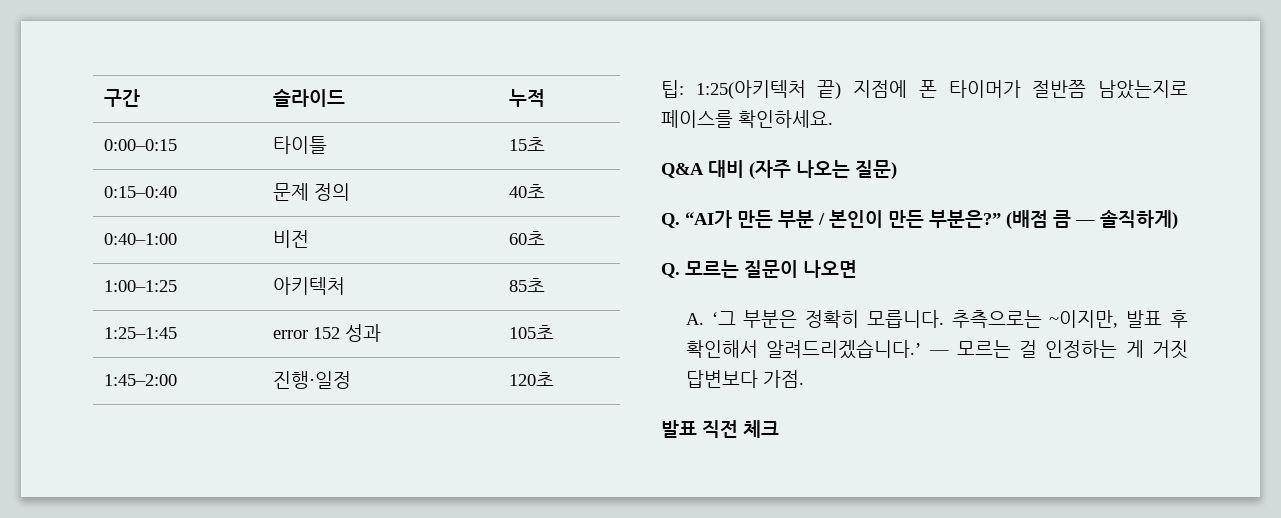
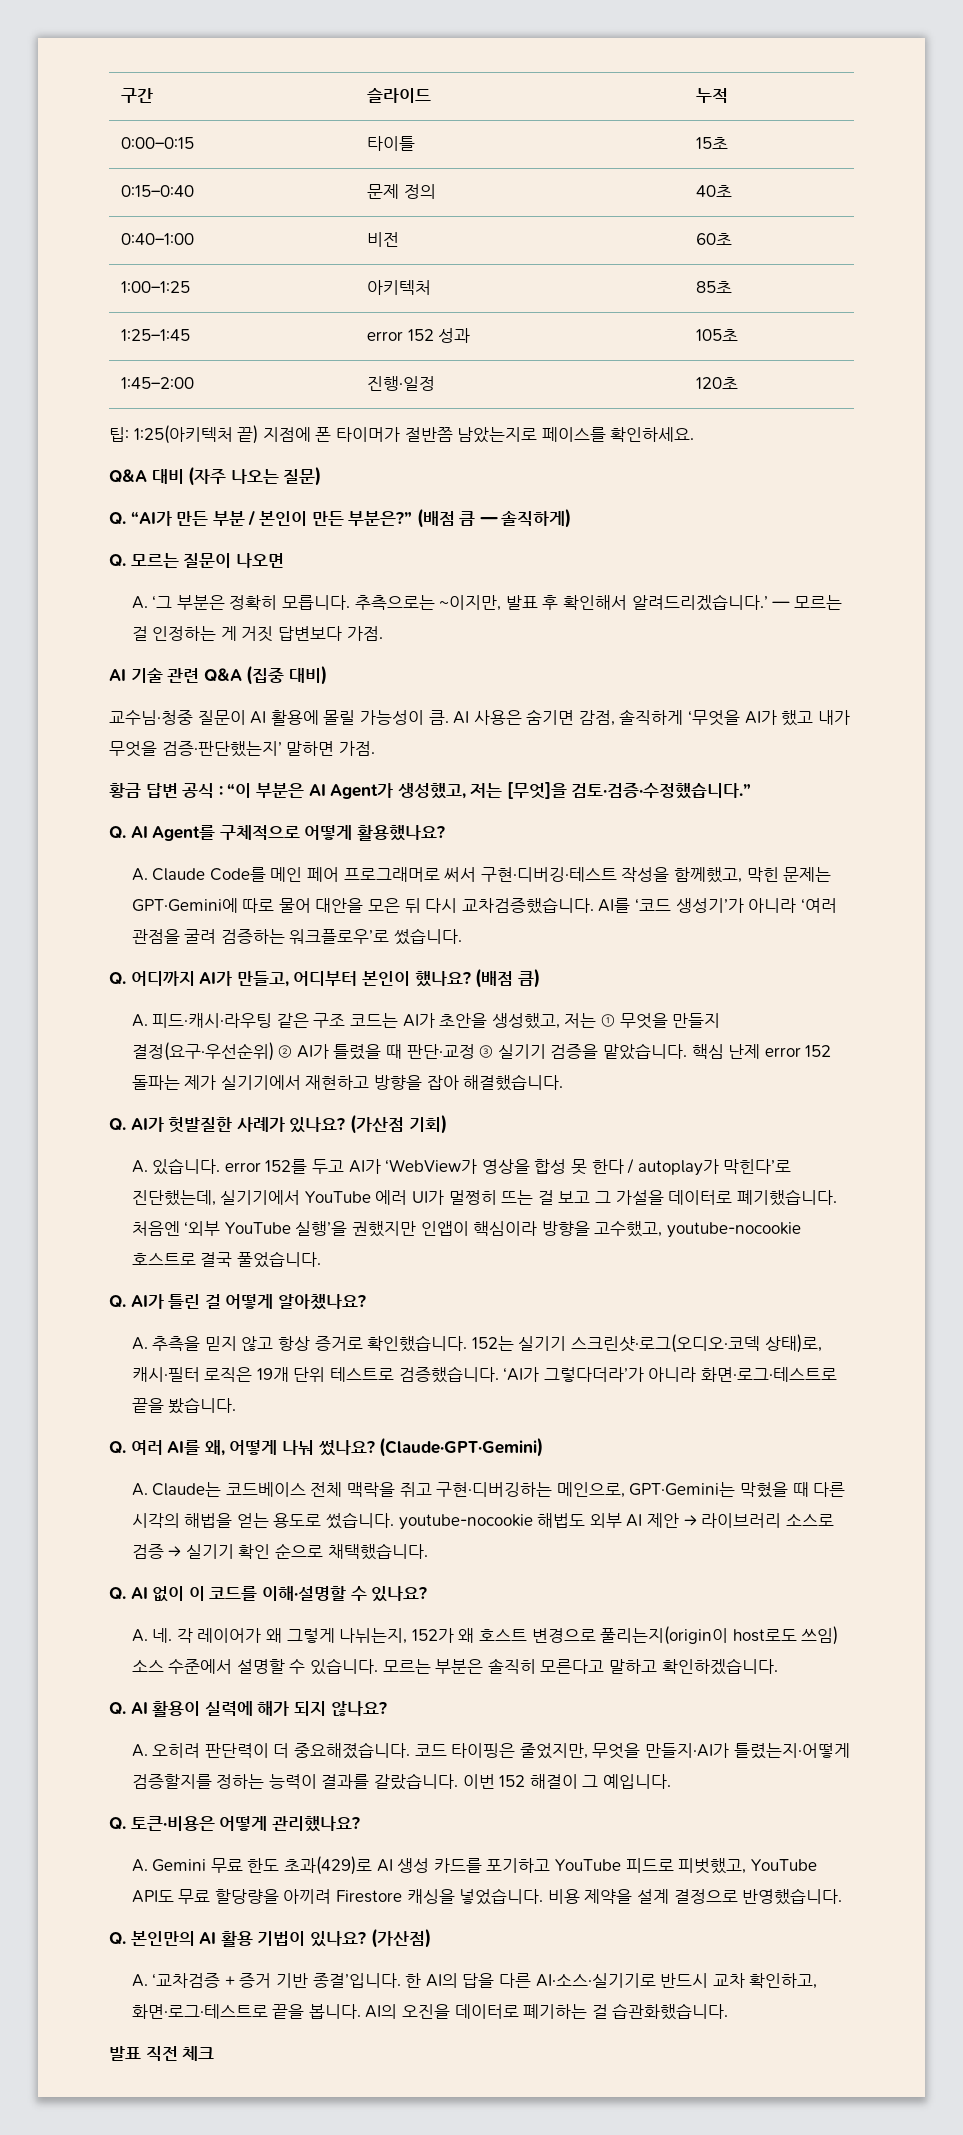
(804, 379) none -> [109,665,327,685] [109,709,850,726] [109,741,375,757] [109,782,752,799] [109,825,445,841] [131,867,832,883] [131,897,837,914] [131,928,463,945] [109,968,540,988] [131,1013,721,1029] [131,1042,832,1061] [131,1074,564,1091] [109,1114,447,1134] [131,1158,792,1176] [131,1189,837,1206] [131,1221,801,1238] [131,1251,321,1268] [109,1294,366,1310] [131,1334,822,1353] [131,1366,837,1383] [131,1397,237,1414] [109,1437,544,1457] [131,1482,846,1498] [131,1512,834,1530] [131,1543,428,1560] [109,1586,428,1602] [131,1626,839,1645] [131,1658,778,1675] [109,1701,387,1717] [131,1742,850,1759] [131,1773,671,1790] [109,1816,360,1832] [131,1856,817,1875] [131,1888,843,1905] [109,1928,431,1948] [131,1973,818,1989] [131,2003,729,2020] // AI 기술 관련 Q&A (집중 대비) // 교수님·청중 질문이 AI 활용에 몰릴 가능성이 큼. AI 사용은 숨기면 감점, 솔직하게 ‘무엇을 AI가 했고 내가 무엇을 검증·판단했는지’ 말하면 가점. // 황금 답변 공식 : “이 부분은 AI Agent가 생성했고, 저는 [무엇]을 검토·검증·수정했습니다.” // Q. AI Agent를 구체적으로 어떻게 활용했나요? // A. Claude Code를 메인 페어 프로그래머로 써서 구현·디버깅·테스트 작성을 함께했고, 막힌 문제는 GPT·Gemini에 따로 물어 대안을 모은 뒤 다시 교차검증했습니다. AI를 ‘코드 생성기’가 아니라 ‘여러 관점을 굴려 검증하는 워크플로우’로 썼습니다. // Q. 어디까지 AI가 만들고, 어디부터 본인이 했나요? (배점 큼) // A. 피드·캐시·라우팅 같은 구조 코드는 AI가 초안을 생성했고, 저는 ① 무엇을 만들지 결정(요구·우선순위) ② AI가 틀렸을 때 판단·교정 ③ 실기기 검증을 맡았습니다. 핵심 난제 error 152 돌파는 제가 실기기에서 재현하고 방향을 잡아 해결했습니다. // Q. AI가 헛발질한 사례가 있나요? (가산점 기회) // A. 있습니다. error 152를 두고 AI가 ‘WebView가 영상을 합성 못 한다 / autoplay가 막힌다’로 진단했는데, 실기기에서 YouTube 에러 UI가 멀쩡히 뜨는 걸 보고 그 가설을 데이터로 폐기했습니다. 처음엔 ‘외부 YouTube 실행’을 권했지만 인앱이 핵심이라 방향을 고수했고, youtube-nocookie 호스트로 결국 풀었습니다. // Q. AI가 틀린 걸 어떻게 알아챘나요? // A. 추측을 믿지 않고 항상 증거로 확인했습니다. 152는 실기기 스크린샷·로그(오디오·코덱 상태)로, 캐시·필터 로직은 19개 단위 테스트로 검증했습니다. ‘AI가 그렇다더라’가 아니라 화면·로그·테스트로 끝을 봤습니다. // Q. 여러 AI를 왜, 어떻게 나눠 썼나요? (Claude·GPT·Gemini) // A. Claude는 코드베이스 전체 맥락을 쥐고 구현·디버깅하는 메인으로, GPT·Gemini는 막혔을 때 다른 시각의 해법을 얻는 용도로 썼습니다. youtube-nocookie 해법도 외부 AI 제안 → 라이브러리 소스로 검증 → 실기기 확인 순으로 채택했습니다. // Q. AI 없이 이 코드를 이해·설명할 수 있나요? // A. 네. 각 레이어가 왜 그렇게 나뉘는지, 152가 왜 호스트 변경으로 풀리는지(origin이 host로도 쓰임) 소스 수준에서 설명할 수 있습니다. 모르는 부분은 솔직히 모른다고 말하고 확인하겠습니다. // Q. AI 활용이 실력에 해가 되지 않나요? // A. 오히려 판단력이 더 중요해졌습니다. 코드 타이핑은 줄었지만, 무엇을 만들지·AI가 틀렸는지·어떻게 검증할지를 정하는 능력이 결과를 갈랐습니다. 이번 152 해결이 그 예입니다. // Q. 토큰·비용은 어떻게 관리했나요? // A. Gemini 무료 한도 초과(429)로 AI 생성 카드를 포기하고 YouTube 피드로 피벗했고, YouTube API도 무료 할당량을 아끼려 Firestore 캐싱을 넣었습니다. 비용 제약을 설계 결정으로 반영했습니다. // Q. 본인만의 AI 활용 기법이 있나요? (가산점) // A. ‘교차검증 + 증거 기반 종결’입니다. 한 AI의 답을 다른 AI·소스·실기기로 반드시 교차 확인하고, 화면·로그·테스트로 끝을 봅니다. AI의 오진을 데이터로 폐기하는 걸 습관화했습니다.

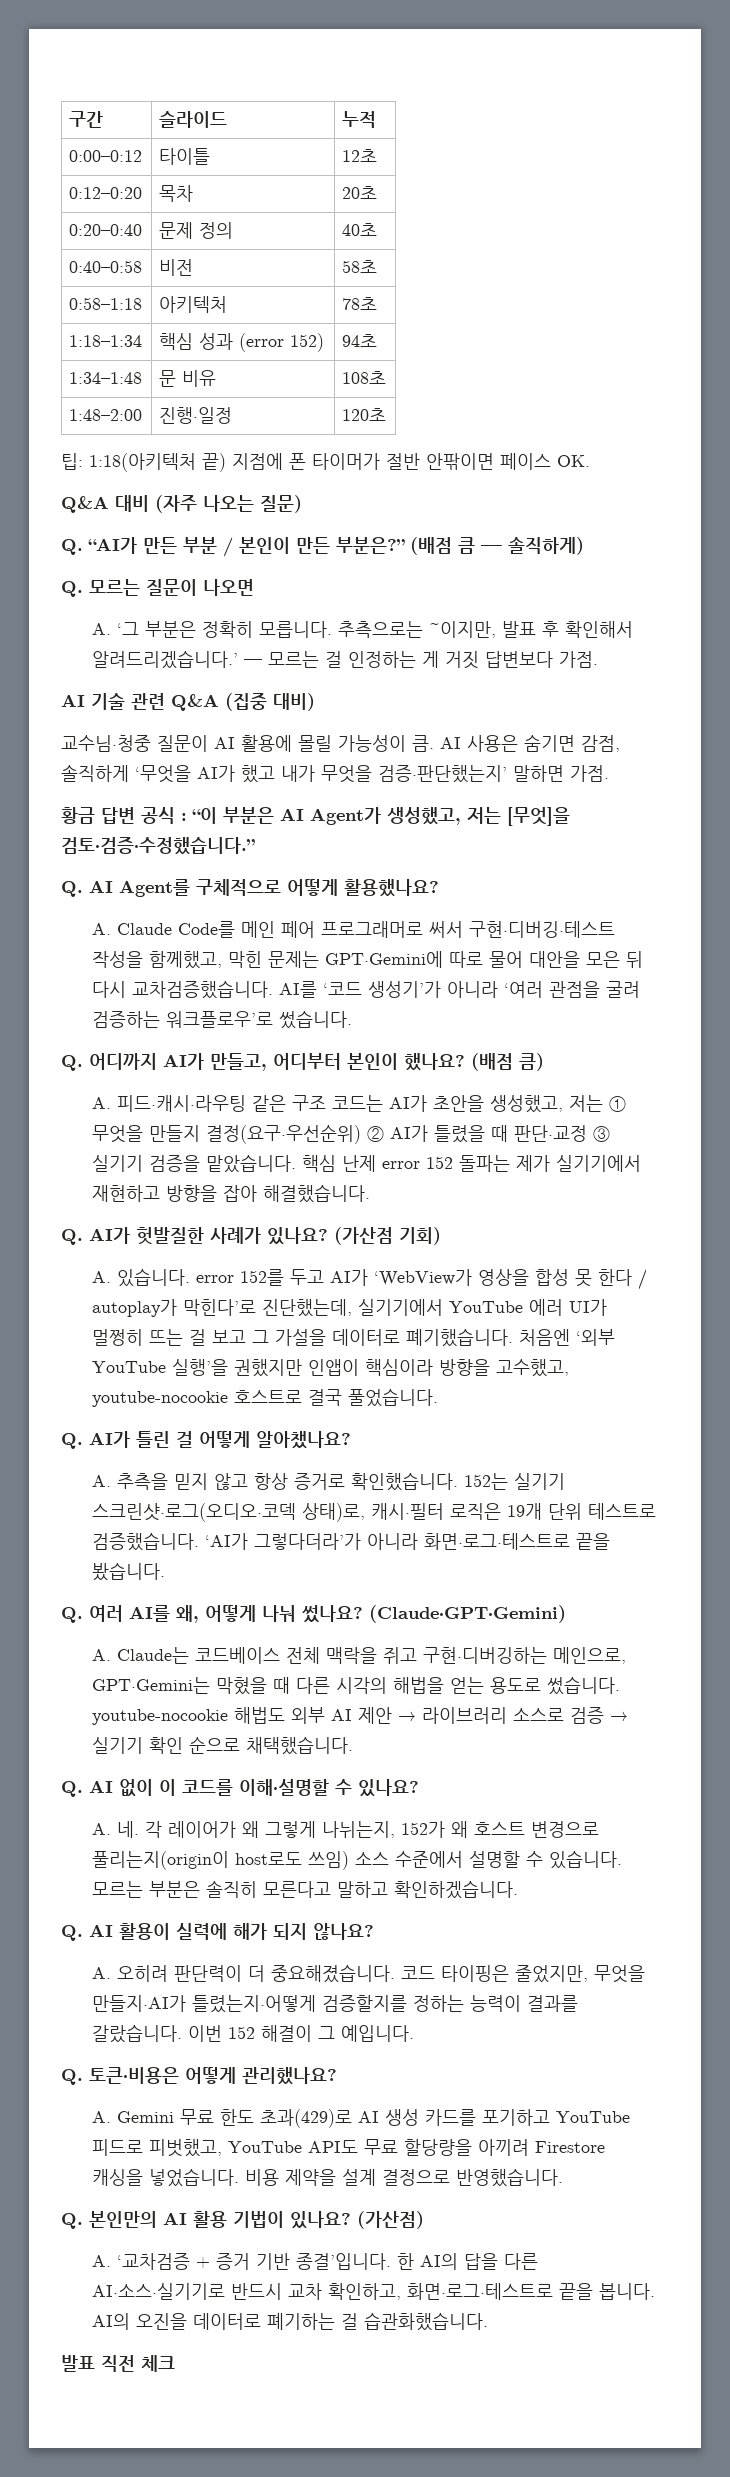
[120,137,194,149] 0:00–0:15 -> [69,150,143,162] 0:00–0:12
[695,137,728,149] [120,185,194,197] 15초 // 0:15–0:40 -> [342,149,378,162] [69,187,143,199] [159,185,194,202] [342,186,378,199] [69,224,143,236] 12초 // 0:12–0:20 | 목차 | 20초 // 0:20–0:40
[120,233,194,245] 0:40–1:00 -> [69,260,143,273] 0:40–0:58
[695,233,732,245] [120,281,190,293] 60초 // 1:00–1:25 -> [342,260,378,273] [69,297,143,310] 58초 // 0:58–1:18
[695,281,732,293] [120,329,190,341] [366,328,471,343] [695,329,738,341] [120,377,194,389] 85초 // 1:25–1:45 | error 152 성과 | 105초 // 1:45–2:00 -> [342,297,378,310] [69,335,143,347] [159,333,325,352] [342,334,378,347] [69,372,143,384] [159,370,217,387] [342,371,387,384] [69,409,143,421] 78초 // 1:18–1:34 | 핵심 성과 (error 152) | 94초 // 1:34–1:48 | 문 비유 | 108초 // 1:48–2:00
[133,425,233,444] 1:25(아키텍처 -> [89,453,196,472] 1:18(아키텍처
[404,427,695,443] 절반쯤 남았는지로 페이스를 확인하세요. -> [386,453,590,470] 절반 안팎이면 페이스 OK.

